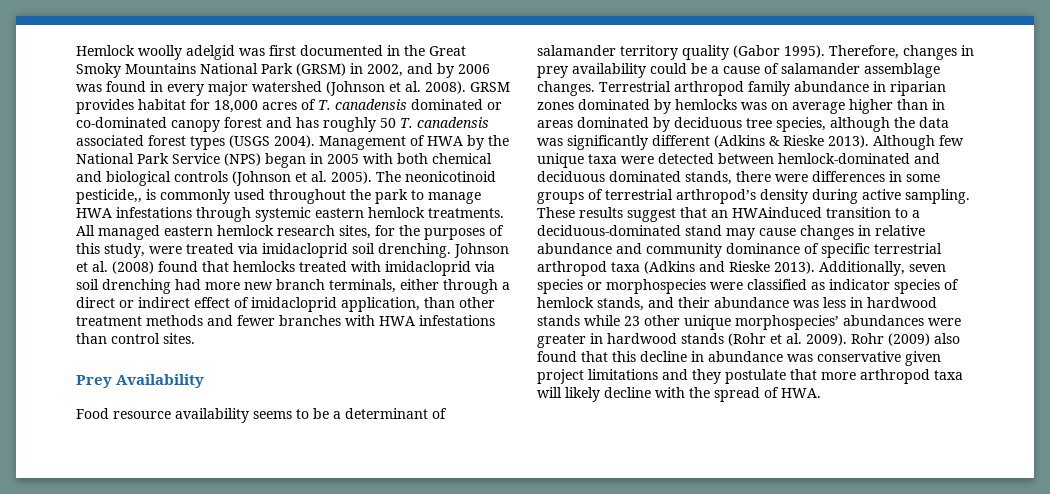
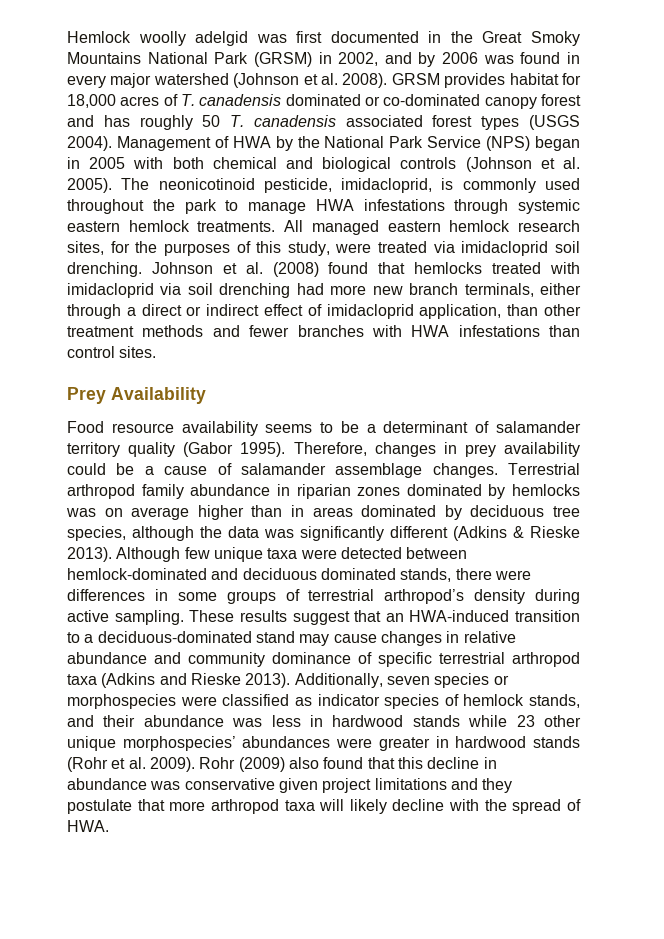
[76,189,142,204] pesticide,, -> [263,178,433,193] pesticide, imidacloprid,
[732,207,822,218] HWAinduced -> [409,610,510,622] HWA-induced

